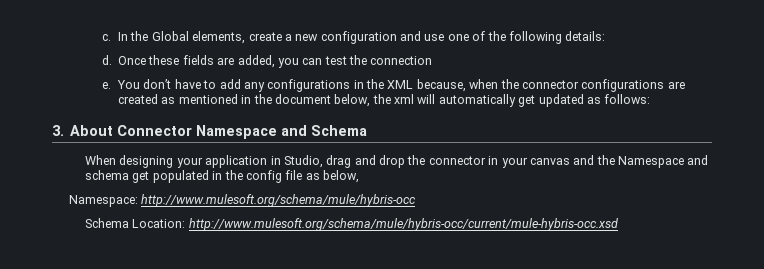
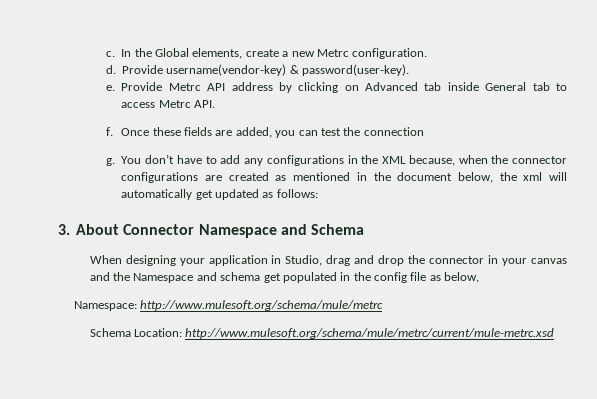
[320,31,606,44] [101,55,112,65] configuration and use one of the following details: // d. -> [316,48,428,59] [105,64,409,76] [105,82,567,93] [121,100,216,108] [105,127,113,136] Metrc configuration. // d. Provide username(vendor-key) & password(user-key). // e. Provide Metrc API address by clicking on Advanced tab inside General tab to access Metrc API. // f.
[101,82,111,89] e. -> [105,158,115,166] g.
[140,194,416,207] http://www.mulesoft.org/schema/mule/hybris-occ -> [140,300,384,311] http://www.mulesoft.org/schema/mule/metrc
[188,218,618,231] http://www.mulesoft.org/schema/mule/hybris-occ/current/mule-hybris-occ.xsd -> [185,328,555,339] http://www.mulesoft.org/schema/mule/metrc/current/mule-metrc.xsd

